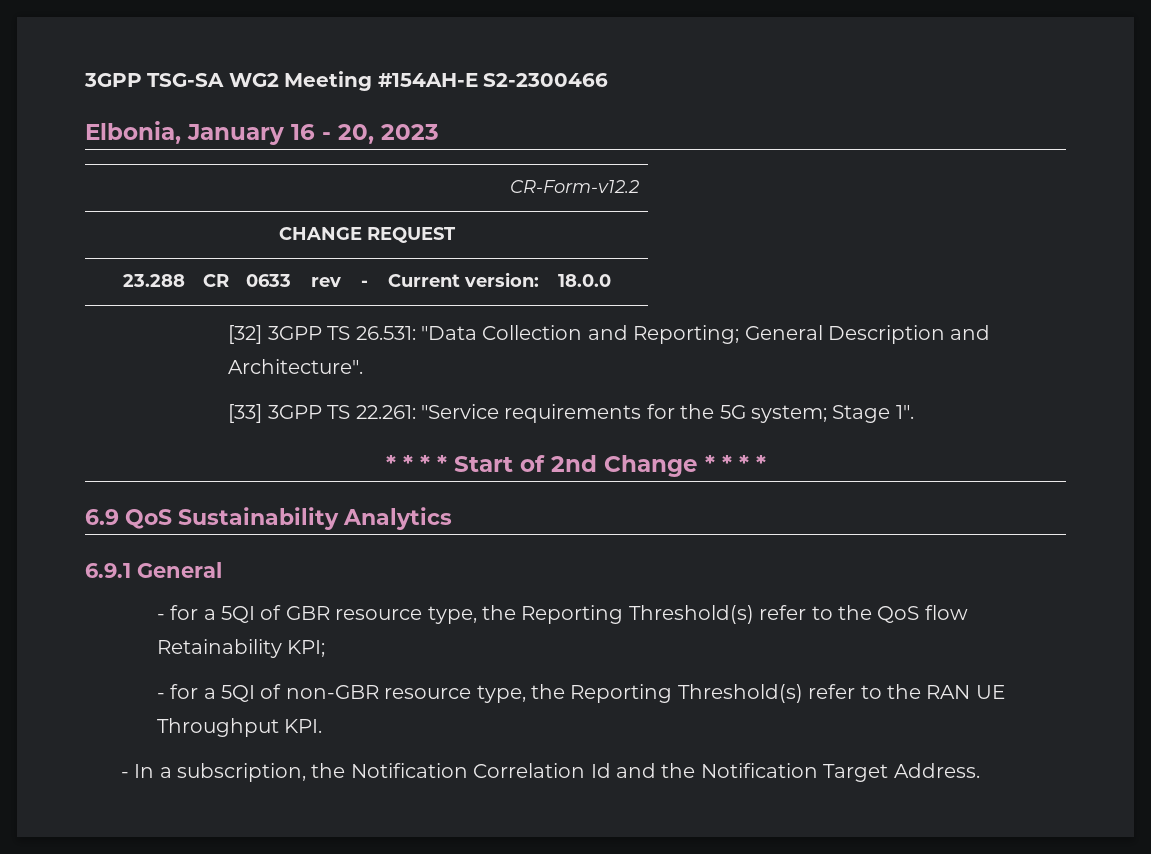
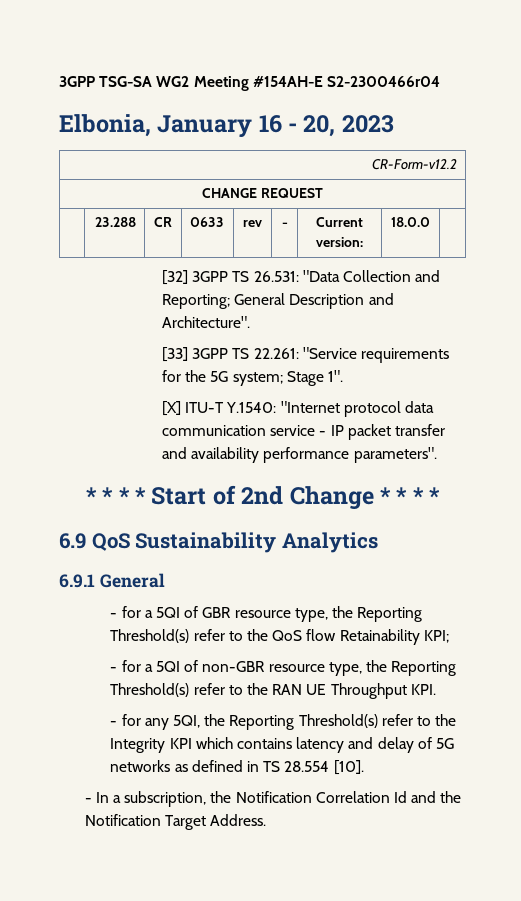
[483,73,608,87] S2-2300466 -> [326,76,440,87] S2-2300466r04
(914, 412) none -> [161,401,434,417] [161,424,445,440] [161,447,437,463] // [X] ITU-T Y.1540: "Internet protocol data communication service - IP packet transfer and availability performance parameters".
(323, 726) none -> [110,714,457,730] [110,737,454,753] [110,760,364,775] // - for any 5QI, the Reporting Threshold(s) refer to the Integrity KPI which contains latency and delay of 5G networks as defined in TS 28.554 [10].

